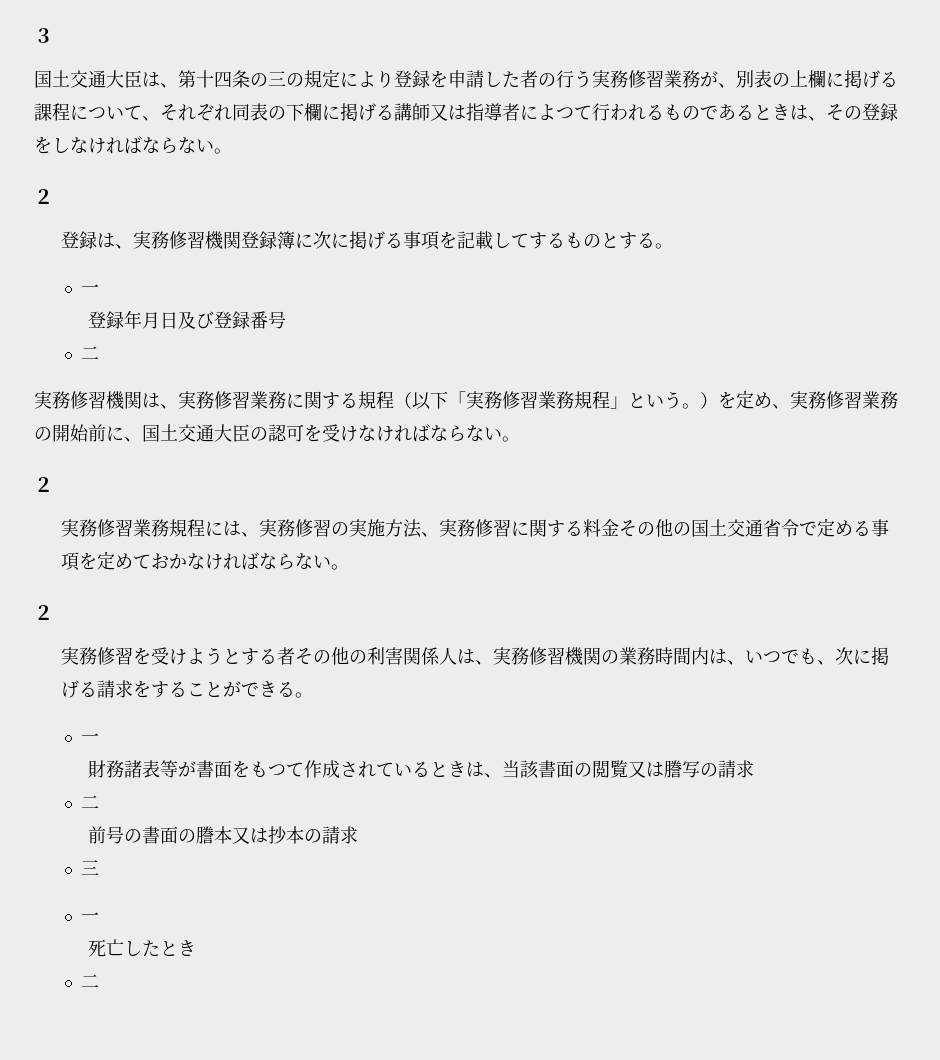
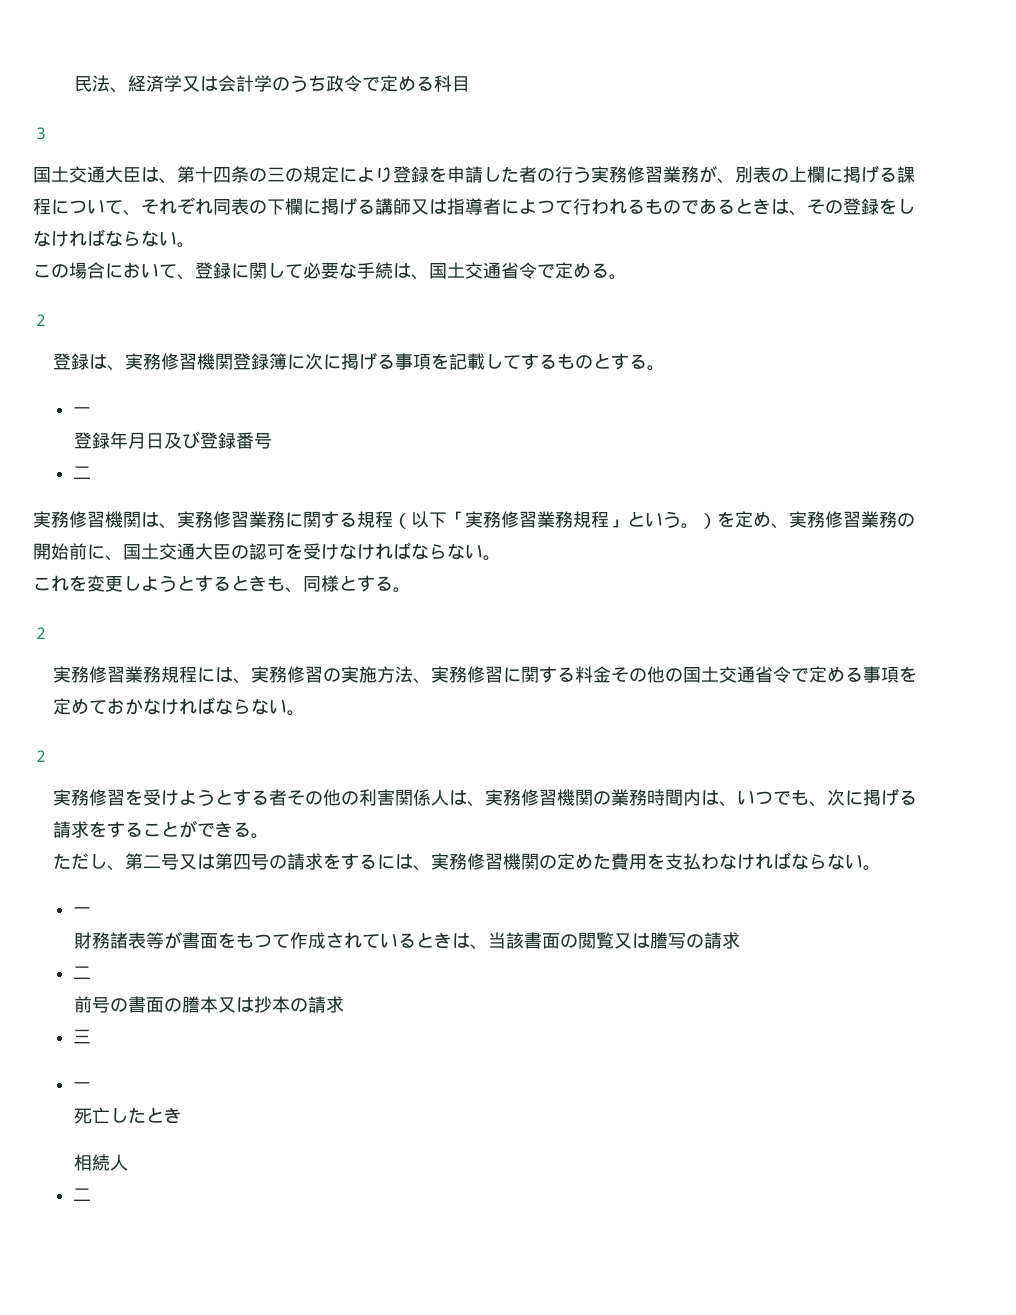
(34, 35) none -> [73,75,470,93] 民法、経済学又は会計学のうち政令で定める科目 //
(232, 151) none -> [33,262,627,280] // この場合において、登録に関して必要な手続は、国土交通省令で定める。
(520, 439) none -> [33,575,411,593] // これを変更しようとするときも、同様とする。
(313, 695) none -> [53,852,882,871] // ただし、第二号又は第四号の請求をするには、実務修習機関の定めた費用を支払わなければならない。
(196, 948) none -> [73,1154,128,1171] // 相続人

